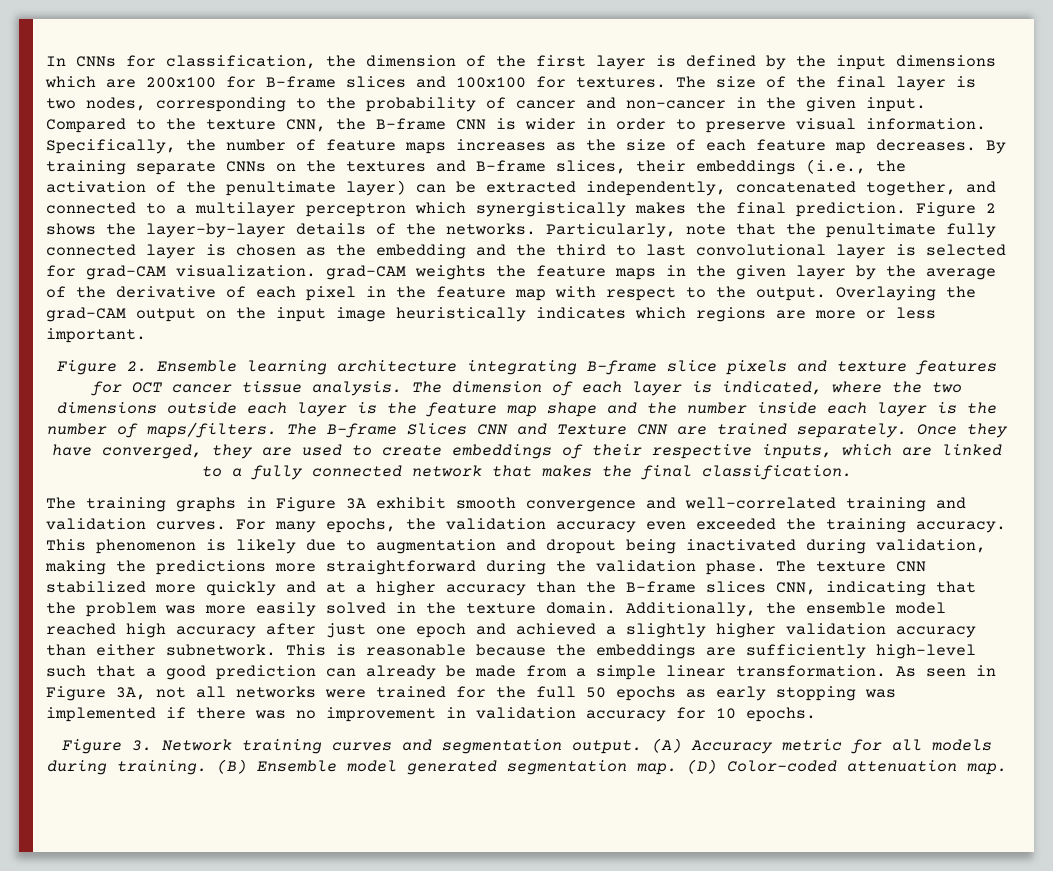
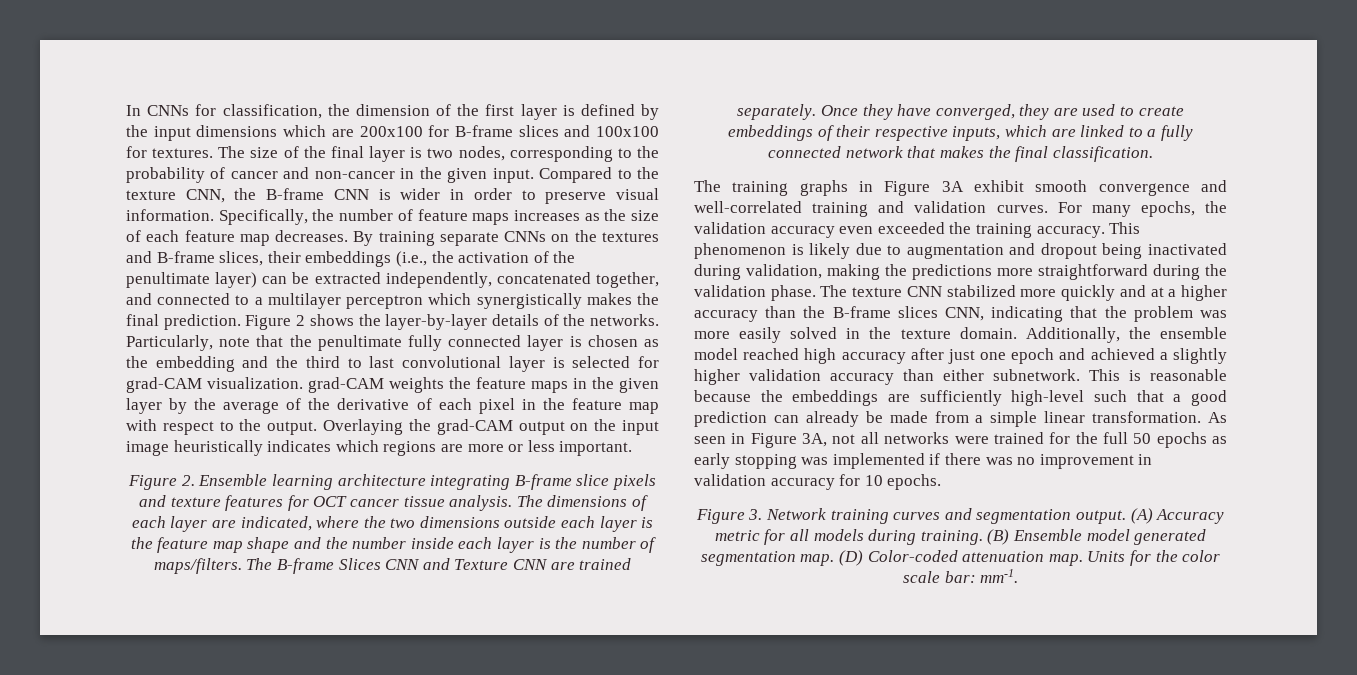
[451,381,542,393] dimension -> [547,495,628,507] dimensions
[691,381,712,393] is -> [211,520,236,528] are
(1007, 769) none -> [1087,550,1221,566] [902,569,1019,583] Units for the color scale bar: mm-1.

